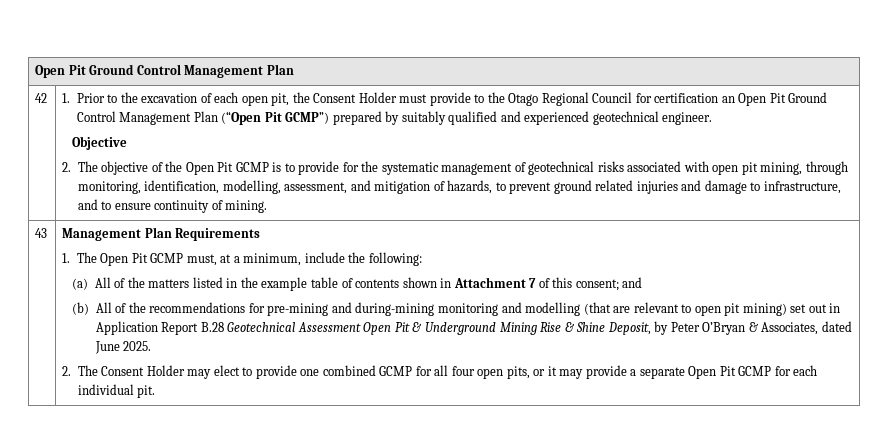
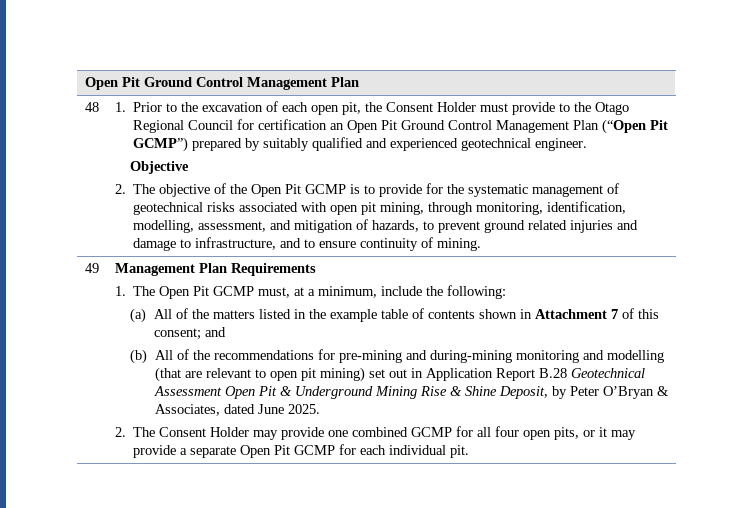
[35,93,48,103] 42 -> [84,102,99,112] 48
[35,228,48,238] 43 -> [84,263,99,273] 49
[213,365,253,376] elect to -> (278, 435) none

